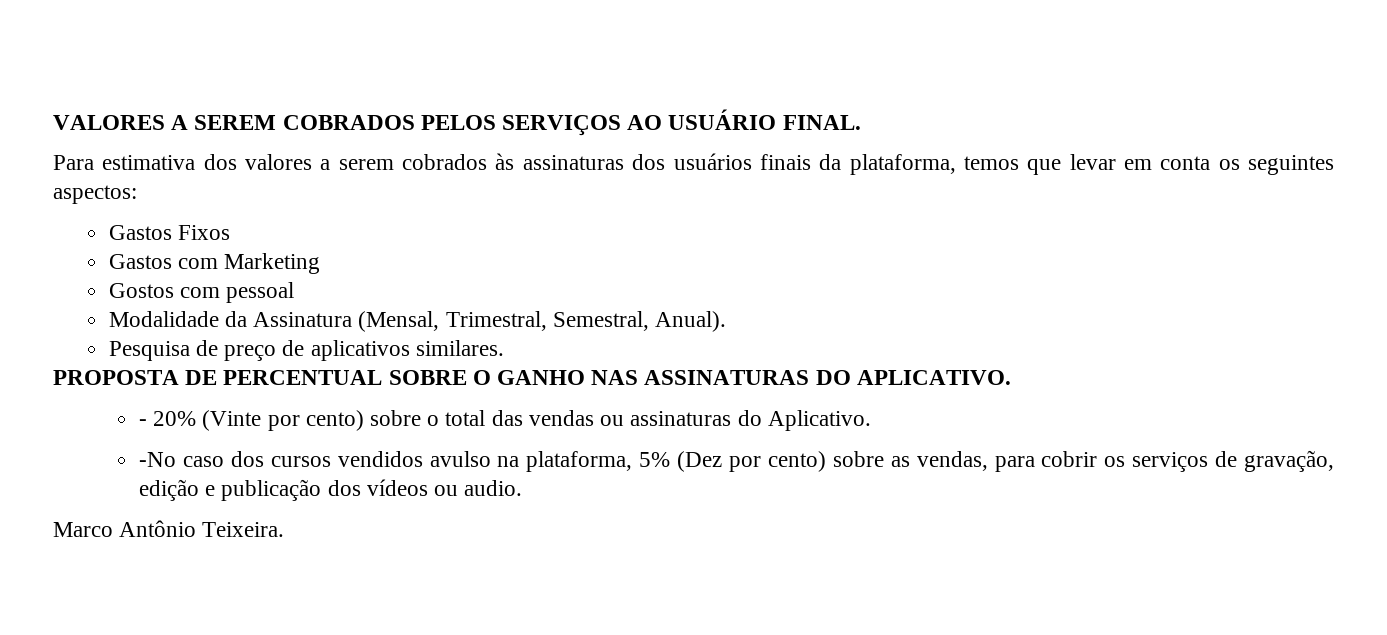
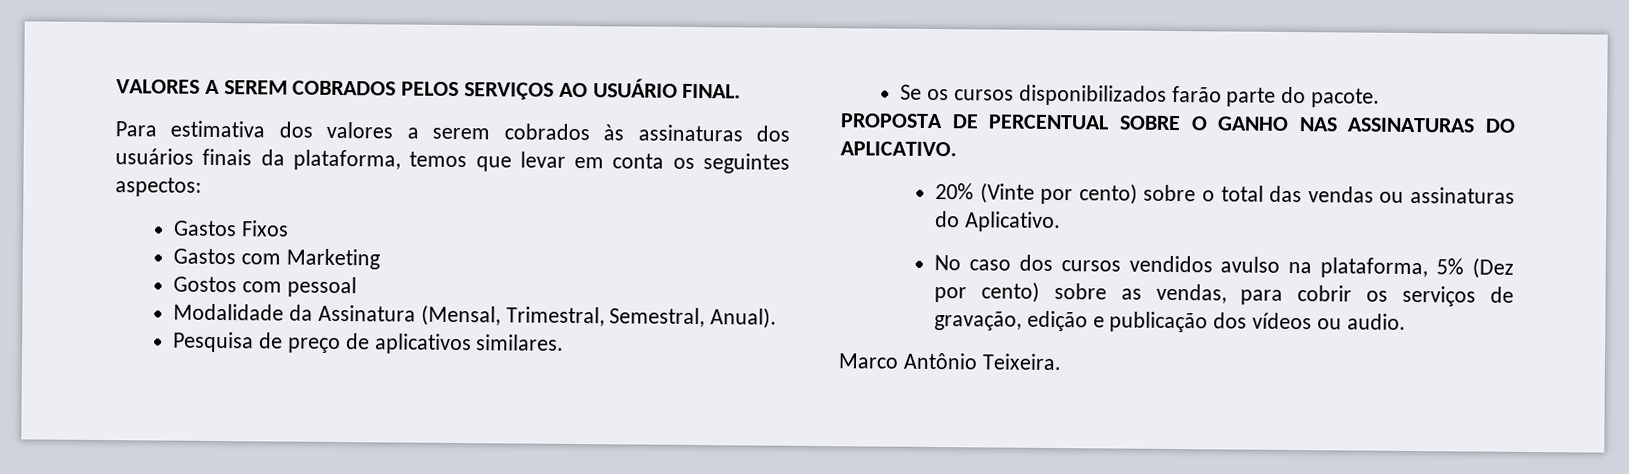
(504, 348) none -> [900,84,1380,108] // Se os cursos disponibilizados farão parte do pacote.
[139,419,148,426] - -> (957, 149) none
[139,452,177,467] -No -> [933,255,961,271] No

